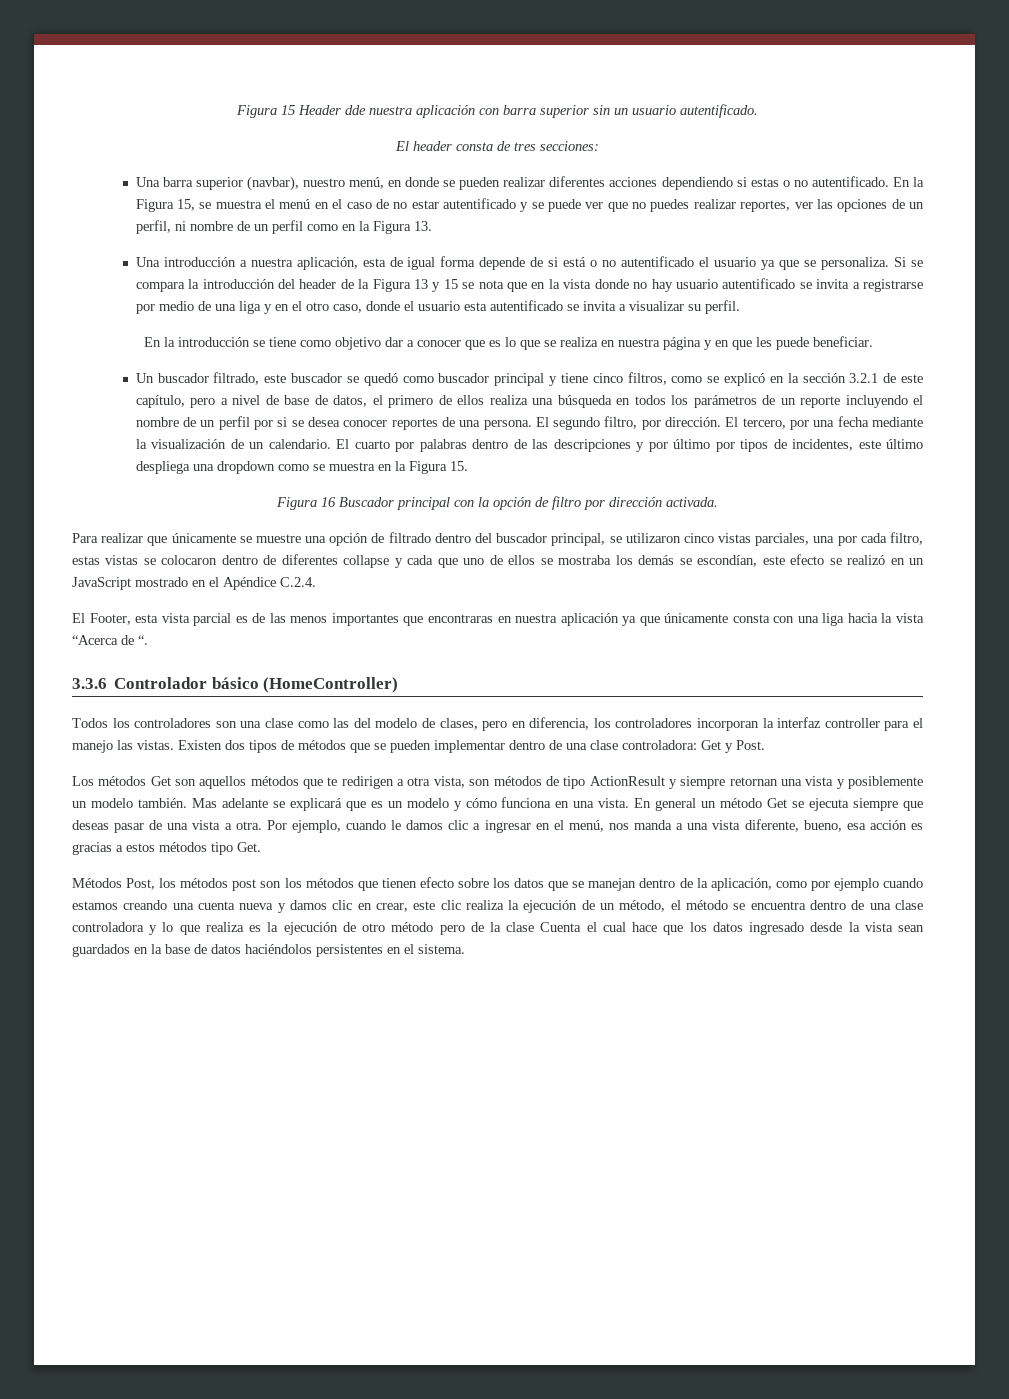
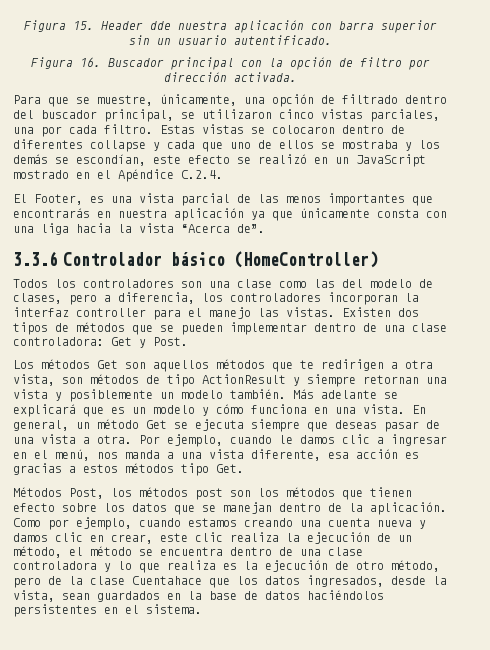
[236,105,295,118] Figura 15 -> [23,20,94,32] Figura 15.
[395,141,599,151] [135,176,924,191] [135,198,924,212] [135,220,432,234] [135,256,924,270] [135,278,923,292] [135,300,740,314] [143,336,873,350] [135,372,924,386] [135,395,923,408] [135,416,923,430] [135,439,923,452] [135,461,468,474] [276,497,336,510] El header consta de tres secciones: // Una barra superior (navbar), nuestro menú, en donde se pueden realizar diferentes acciones dependiendo si estas o no autentificado. En la Figura 15, se muestra el menú en el caso de no estar autentificado y se puede ver que no puedes realizar reportes, ver las opciones de un perfil, ni nombre de un perfil como en la Figura 13. // Una introducción a nuestra aplicación, esta de igual forma depende de si está o no autentificado el usuario ya que se personaliza. Si se compara la introducción del header de la Figura 13 y 15 se nota que en la vista donde no hay usuario autentificado se invita a registrarse por medio de una liga y en el otro caso, donde el usuario esta autentificado se invita a visualizar su perfil. // En la introducción se tiene como objetivo dar a conocer que es lo que se realiza en nuestra página y en que les puede beneficiar. // Un buscador filtrado, este buscador se quedó como buscador principal y tiene cinco filtros, como se explicó en la sección 3.2.1 de este capítulo, pero a nivel de base de datos, el primero de ellos realiza una búsqueda en todos los parámetros de un reporte incluyendo el nombre de un perfil por si se desea conocer reportes de una persona. El segundo filtro, por dirección. El tercero, por una fecha mediante la visualización de un calendario. El cuarto por palabras dentro de las descripciones y por último por tipos de incidentes, este último despliega una dropdown como se muestra en la Figura 15. // Figura 16 -> [30,57,101,69] Figura 16.
[101,533,301,546] realizar que únicamente se muestre -> [48,94,237,107] que se muestre, únicamente,
[889,532,923,545] [72,556,100,565] filtro, estas -> [104,124,195,134] filtro. Estas
(612, 560) none -> [405,142,412,151] y
[135,614,159,623] esta -> [90,196,132,203] es una
[235,616,248,623] es -> (230, 199) none
[427,614,493,623] encontraras -> [13,208,90,218] encontrarás
[121,635,148,645] de “. -> [237,224,265,233] de”.
[511,721,526,728] en -> [104,295,111,302] a
[191,798,217,808] Mas -> [293,389,314,399] Más
[655,798,697,811] general -> [13,420,69,431] general,
[803,820,842,832] bueno, -> (321, 455) none
[710,878,879,891] aplicación, como por ejemplo -> [370,502,447,515] [13,517,132,530] aplicación. Como por ejemplo,
[391,922,434,932] método -> [391,560,440,572] método,
[540,922,658,932] Cuenta el cual hace -> [132,576,202,585] Cuentahace
[749,922,805,935] ingresado -> [307,575,384,587] ingresados,
[864,922,893,932] vista -> [13,590,55,602] vista,

